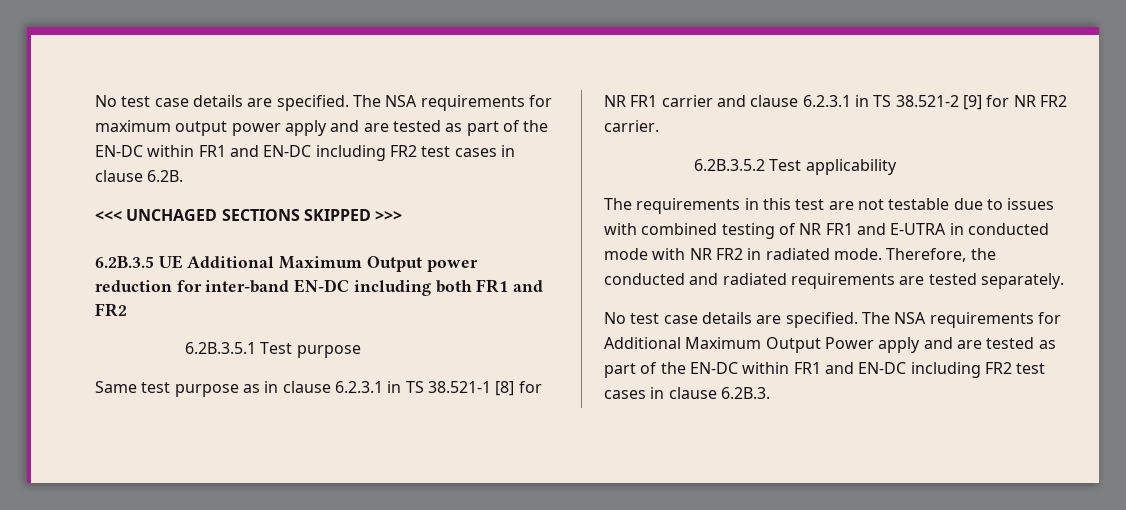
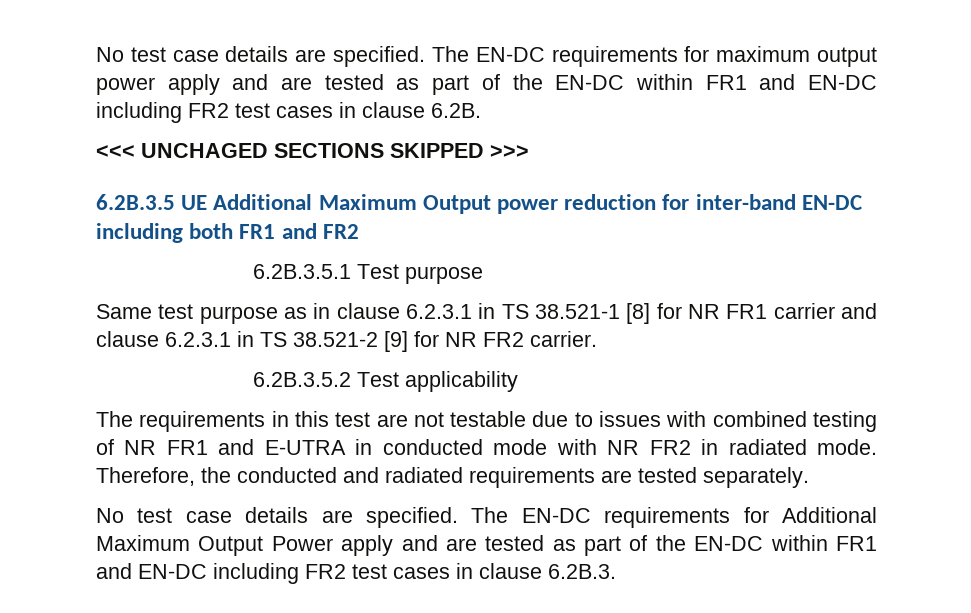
[95,95,418,111] No test case details are specified. The NSA -> [96,46,545,67] No test case details are specified. The EN-DC
[894,312,927,324] NSA -> [521,508,591,523] EN-DC

